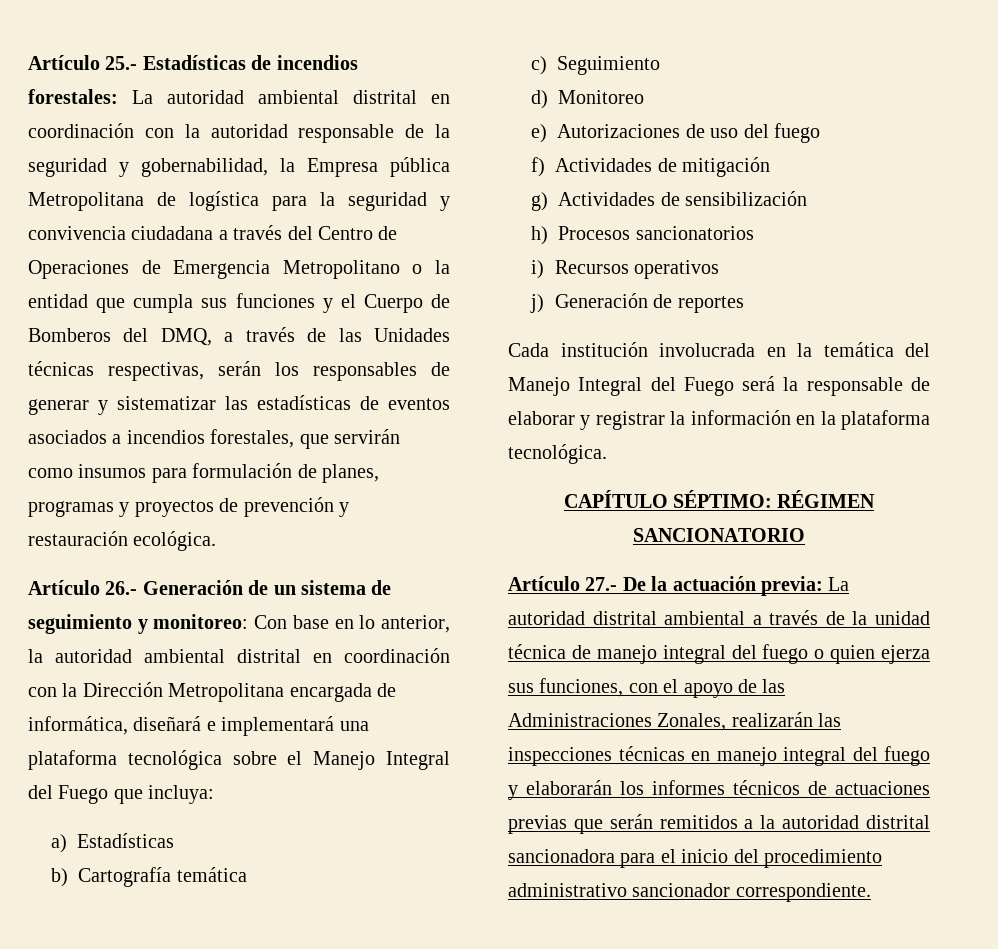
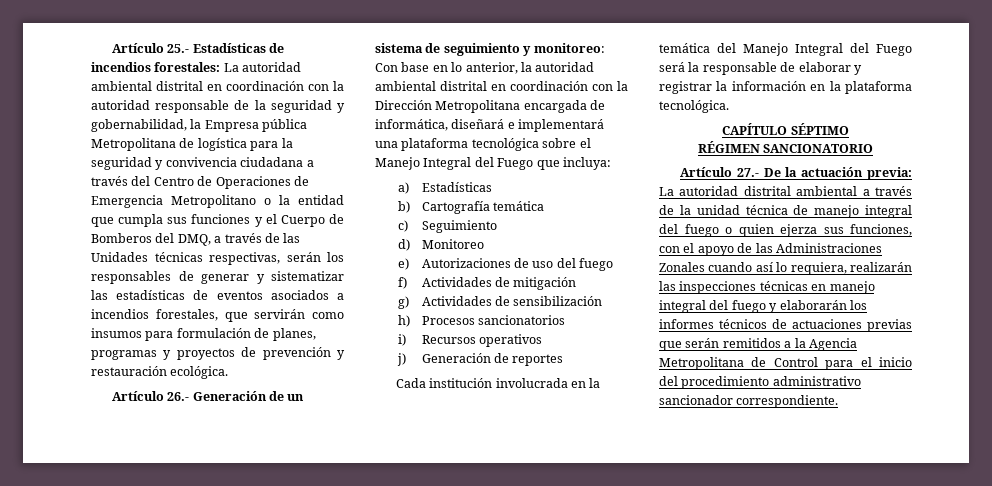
[673,490,772,508] SÉPTIMO: -> [790,123,849,135] SÉPTIMO //
[657,713,727,731] Zonales, -> [659,262,847,275] Zonales cuando así lo requiera,
[782,815,930,829] [508,849,615,863] autoridad distrital sancionadora -> [808,338,857,351] [659,357,818,370] Agencia Metropolitana de Control

